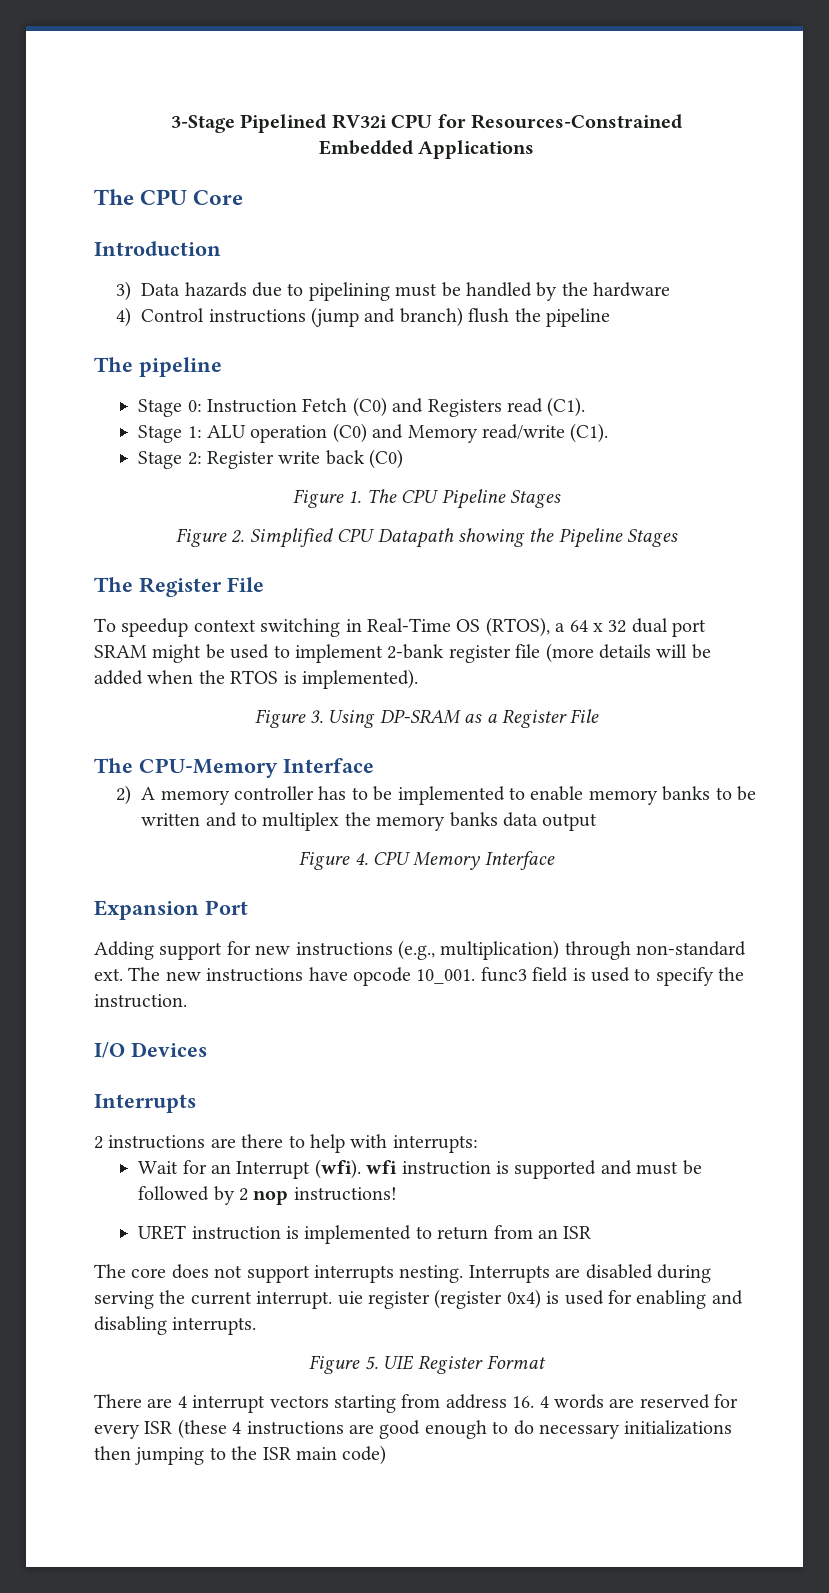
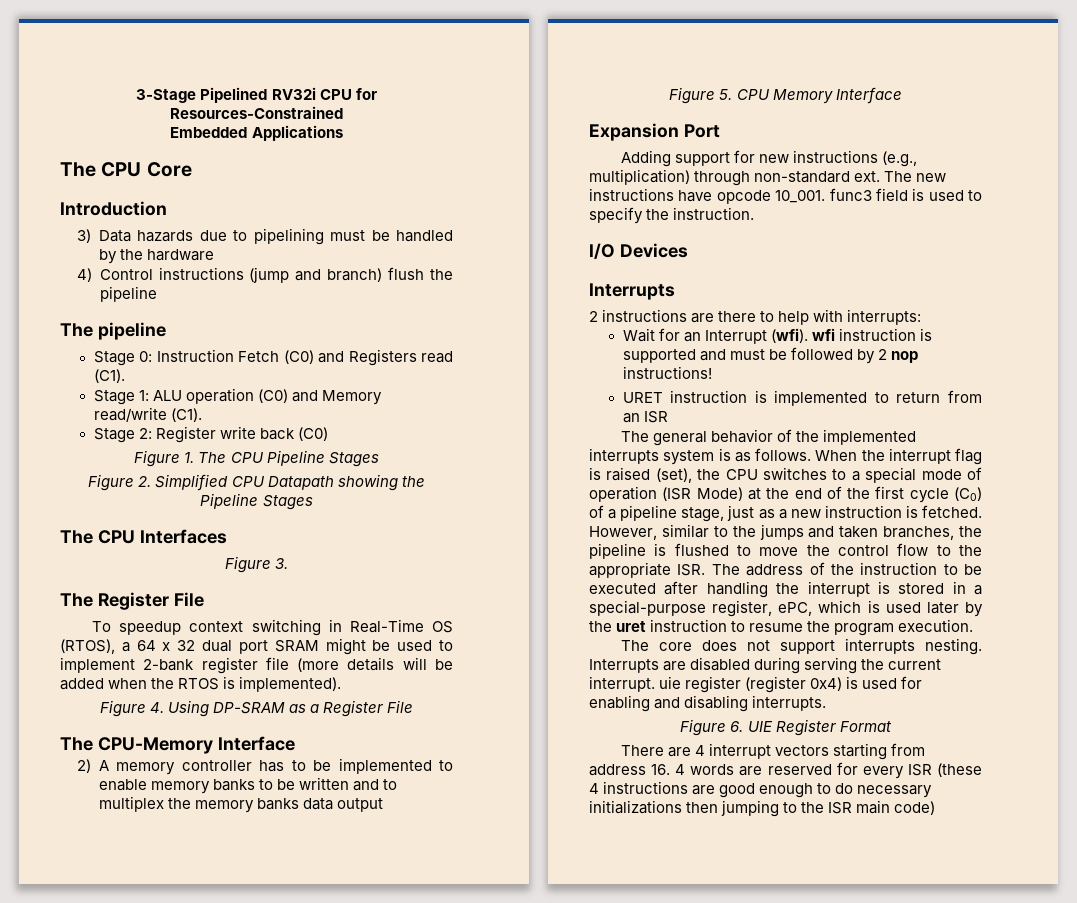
(679, 538) none -> [60,529,227,544] [224,556,289,573] // The CPU Interfaces // Figure 3.
[310,710,323,723] 3. -> [149,702,164,713] 4.
[354,853,368,865] 4. -> [719,89,733,100] 5.
(592, 1232) none -> [621,429,917,446] [589,448,982,465] [589,467,982,483] [589,486,982,503] [589,505,982,522] [589,524,982,540] [589,543,982,559] [589,562,982,578] [589,581,982,598] [589,600,984,617] [589,619,974,636] // The general behavior of the implemented interrupts system is as follows. When the interrupt flag is raised (set), the CPU switches to a special mode of operation (ISR Mode) at the end of the first cycle (C0) of a pipeline stage, just as a new instruction is fetched. However, similar to the jumps and taken branches, the pipeline is flushed to move the control flow to the appropriate ISR. The address of the instruction to be executed after handling the interrupt is stored in a special-purpose register, ePC, which is used later by the uret instruction to resume the program execution.
[364,1356,378,1370] 5. -> [730,721,744,732] 6.

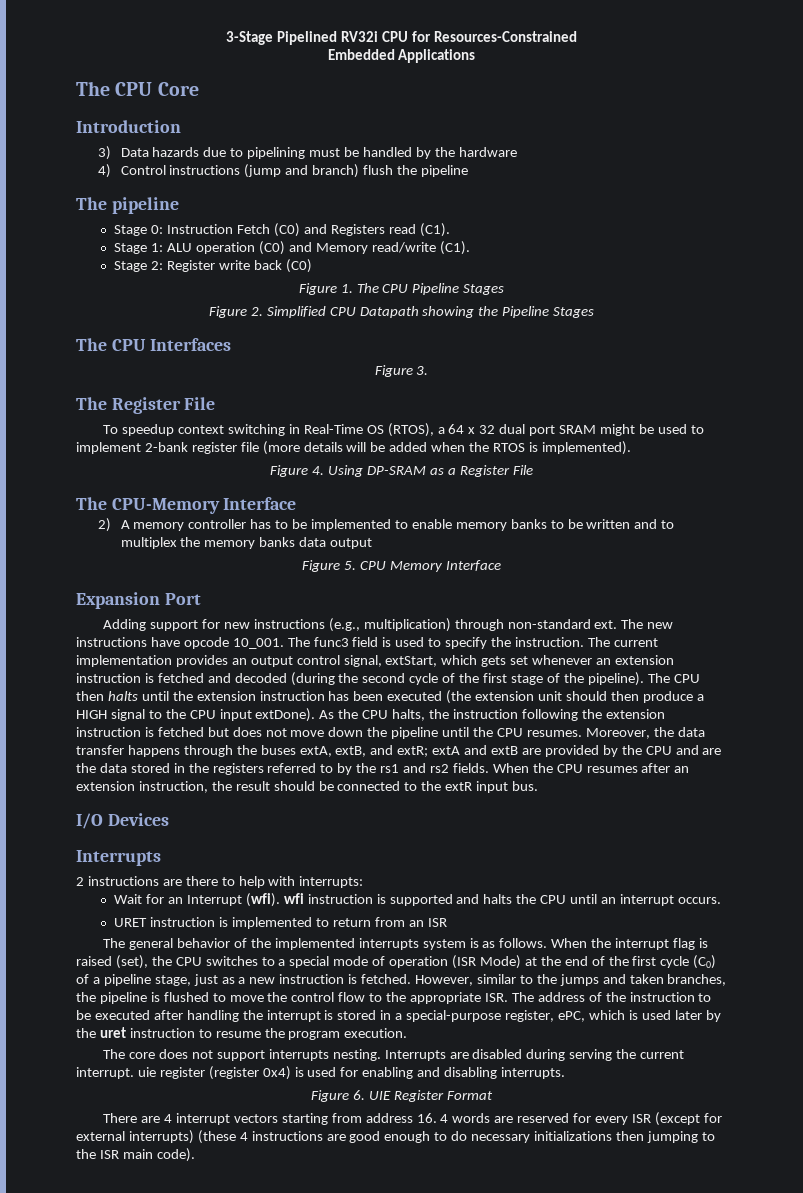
(826, 196) none -> [287,637,310,647] The
(755, 213) none -> [587,637,658,647] [76,655,674,667] [76,672,700,686] [76,690,704,704] [76,708,665,722] [76,727,705,739] [76,745,722,757] [76,763,690,775] [76,781,539,793] The current implementation provides an output control signal, extStart, which gets set whenever an extension instruction is fetched and decoded (during the second cycle of the first stage of the pipeline). The CPU then halts until the extension instruction has been executed (the extension unit should then produce a HIGH signal to the CPU input extDone). As the CPU halts, the instruction following the extension instruction is fetched but does not move down the pipeline until the CPU resumes. Moreover, the data transfer happens through the buses extA, extB, and extR; extA and extB are provided by the CPU and are the data stored in the registers referred to by the rs1 and rs2 fields. When the CPU resumes after an extension instruction, the result should be connected to the extR input bus.
[729,347,919,364] [622,366,712,379] must be followed by 2 nop instructions! -> [483,894,721,906] halts the CPU until an interrupt occurs.
(932, 770) none -> [654,1112,722,1126] [76,1130,194,1144] (except for external interrupts)
[894,801,936,815] code) -> [156,1148,195,1162] code).

